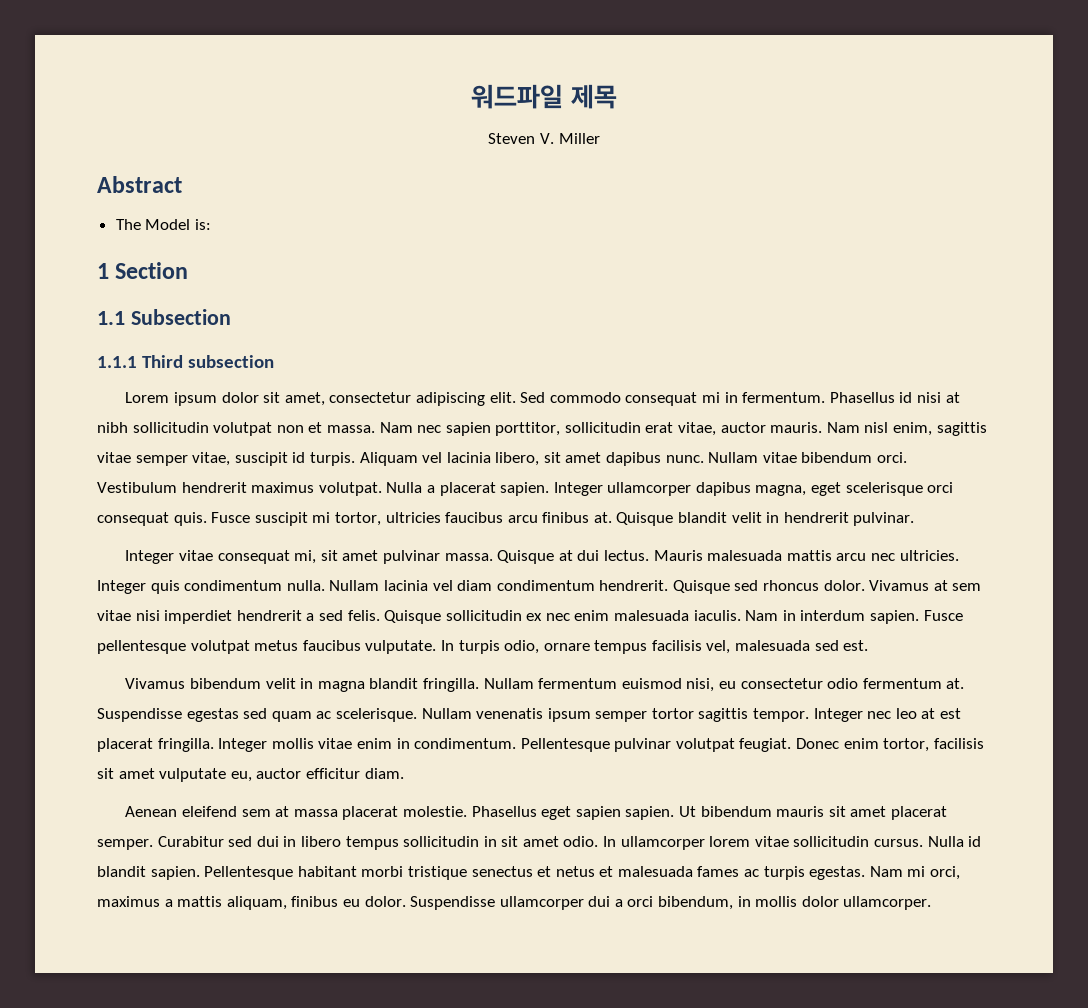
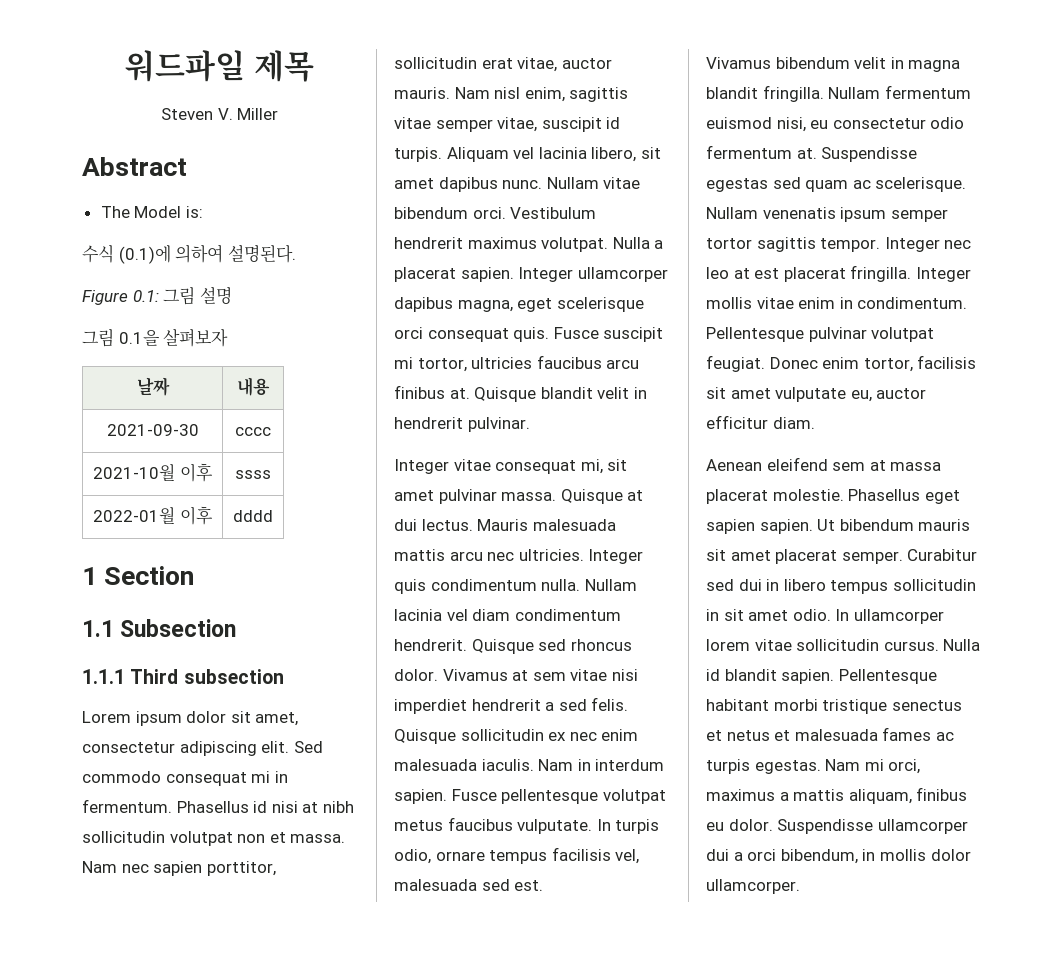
(211, 224) none -> [82,244,296,264] [82,286,232,305] [82,328,229,347] [136,377,170,396] [237,377,270,396] [106,424,199,436] [235,427,271,436] [93,463,213,482] [235,470,271,479] [93,506,213,525] [233,510,273,522] // 수식 (0.1)에 의하여 설명된다. // Figure 0.1: 그림 설명 // 그림 0.1을 살펴보자 // 날짜 | 내용 // 2021-09-30 | cccc // 2021-10월 이후 | ssss // 2022-01월 이후 | dddd

